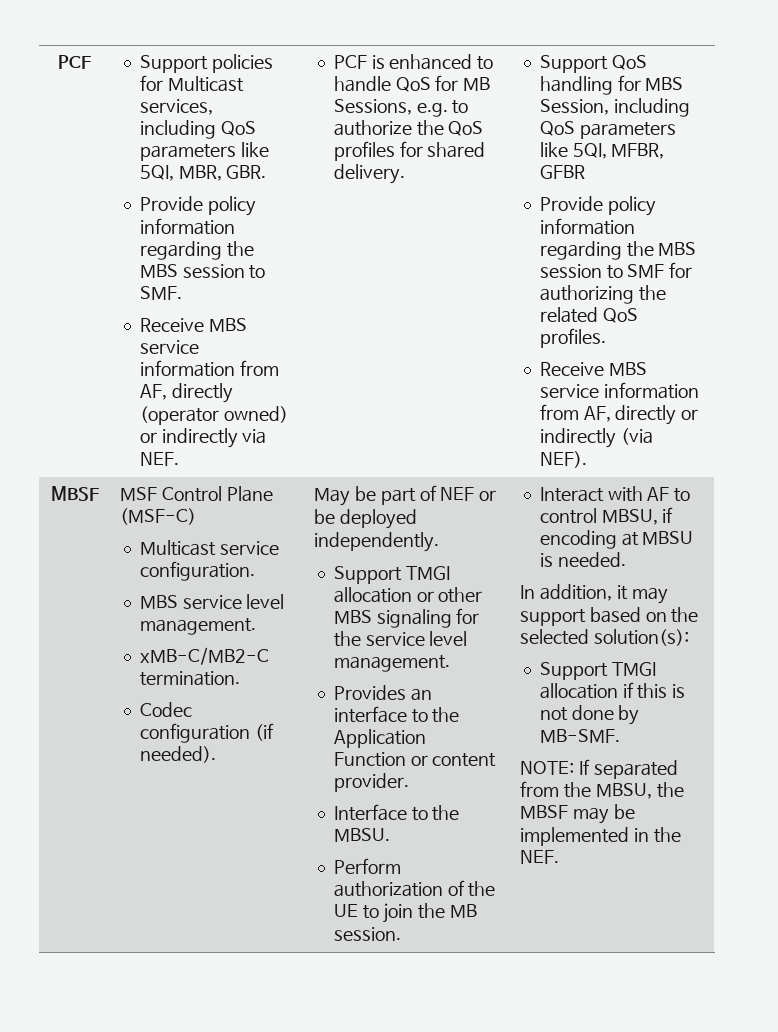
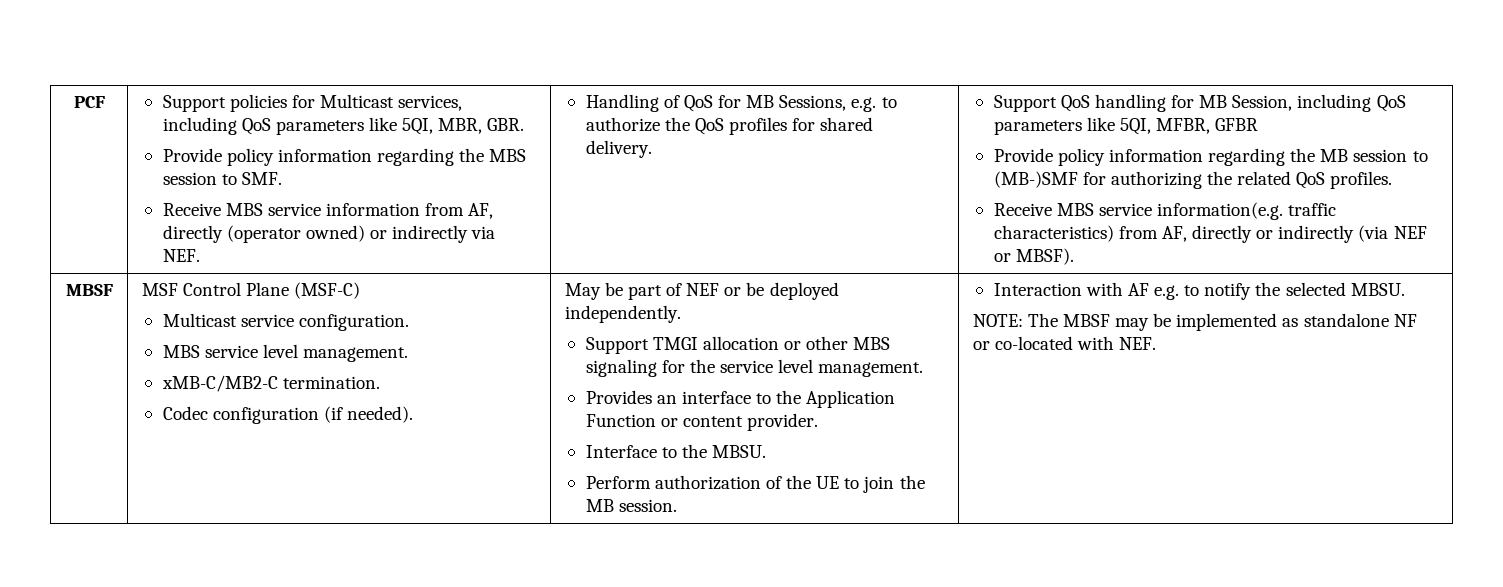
[333,54,494,70] [333,76,391,92] PCF is enhanced to handle -> [585,94,680,112] Handling of
[645,77,684,91] MBS -> [1199,95,1228,108] MB
[658,242,697,256] [539,264,665,279] MBS session to SMF -> [1320,149,1428,162] [993,171,1078,188] MB session to (MB-)SMF
[603,382,699,399] information -> [1156,202,1337,220] [993,225,1114,242] information(e.g. traffic characteristics)
[539,451,587,468] NEF). -> [1393,226,1427,239] [993,248,1074,265] NEF or MBSF).
[539,487,604,502] Interact -> [993,283,1082,296] Interaction
[674,488,691,502] [539,507,674,525] [539,530,694,549] [539,552,626,567] [519,584,668,604] [519,607,699,626] [519,629,689,646] [539,662,656,680] [539,682,686,699] [539,705,640,725] [539,729,620,743] [519,759,678,779] [519,781,684,799] [519,804,635,824] [519,827,681,846] to control MBSU, if encoding at MBSU is needed. // In addition, it may support based on the selected solution(s): // Support TMGI allocation if this is not done by MB-SMF. // NOTE: If separated from the MBSU, the MBSF may be implemented in the -> [1153,282,1405,300] [972,313,1417,331] [972,336,1114,350] e.g. to notify the selected MBSU. // NOTE: The MBSF may be implemented as standalone NF or co-located with

